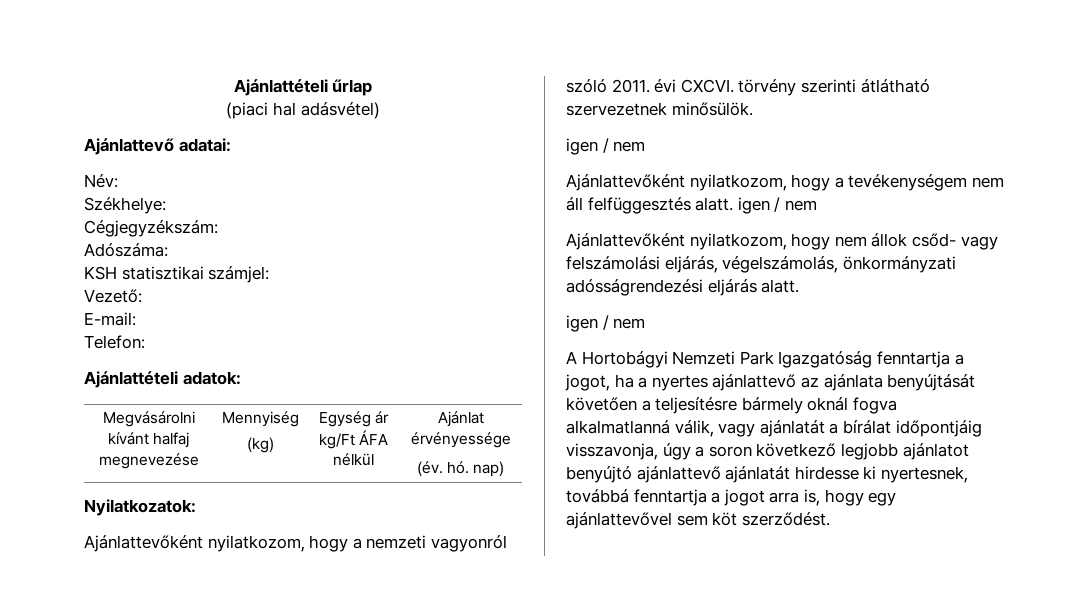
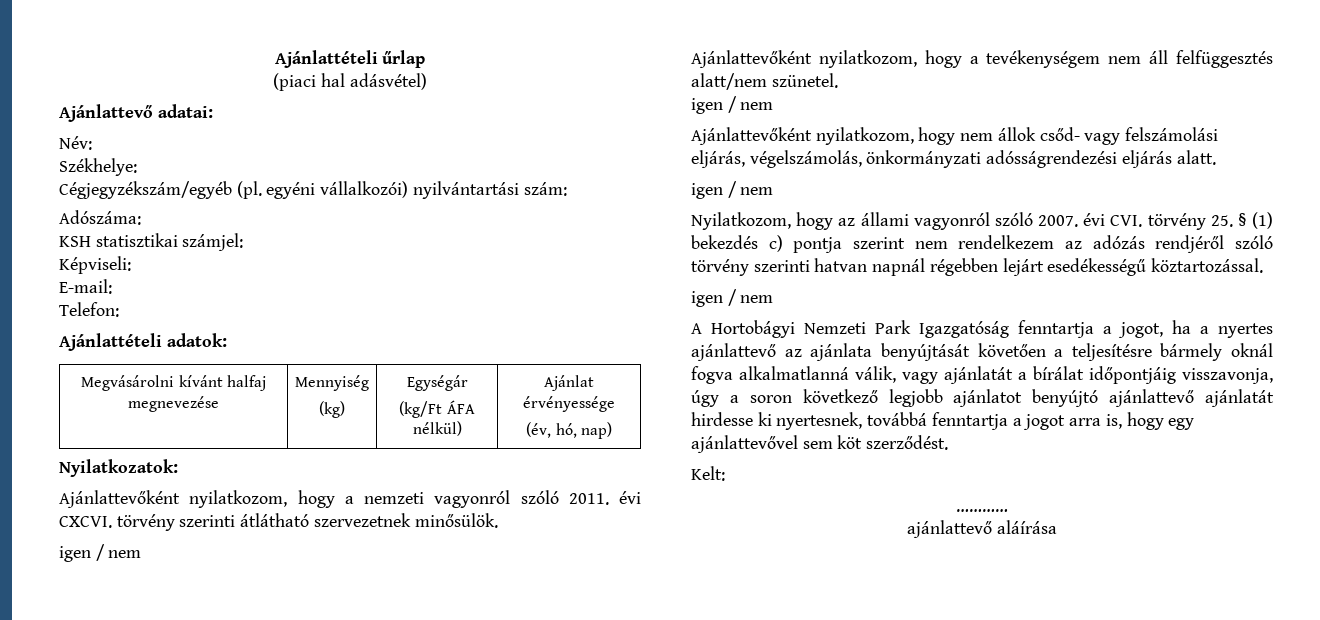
[84,220,218,237] Cégjegyzékszám: -> [59,181,567,199] Cégjegyzékszám/egyéb (pl. egyéni vállalkozói) nyilvántartási szám:
[84,289,142,303] Vezető: -> [59,256,131,274] Képviseli:
[318,411,390,427] [318,430,389,449] [333,453,374,466] Egység ár kg/Ft ÁFA nélkül -> [406,375,468,391] [399,400,475,418] [412,421,462,436] Egységár // (kg/Ft ÁFA nélkül)
[416,461,469,477] (év. hó. -> [526,422,577,438] (év, hó,
[695,197,734,211] alatt. -> [691,73,838,90] alatt/nem szünetel. //
(646, 323) none -> [691,212,1273,230] [691,235,1273,253] [691,258,1264,276] [691,289,774,307] // Nyilatkozom, hogy az állami vagyonról szóló 2007. évi CVI. törvény 25. § (1) bekezdés c) pontja szerint nem rendelkezem az adózás rendjéről szóló törvény szerinti hatvan napnál régebben lejárt esedékességű köztartozással. // igen / nem
(830, 519) none -> [691,466,725,481] [956,509,1008,512] [907,520,1057,538] // Kelt: // ………… // ajánlattevő aláírása

